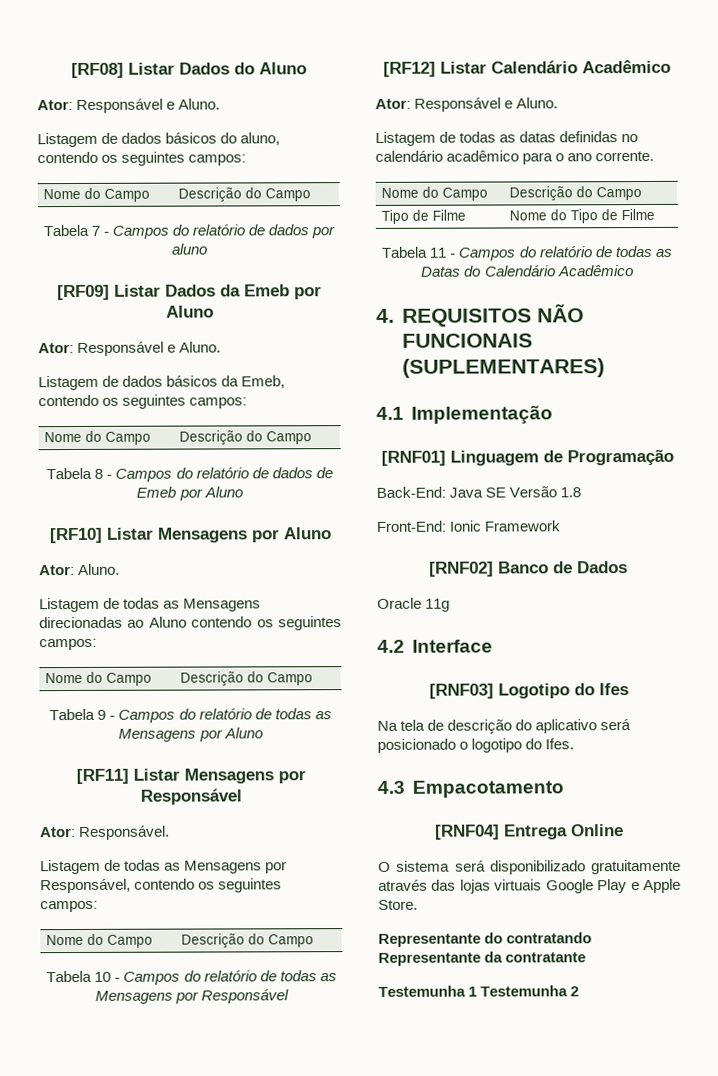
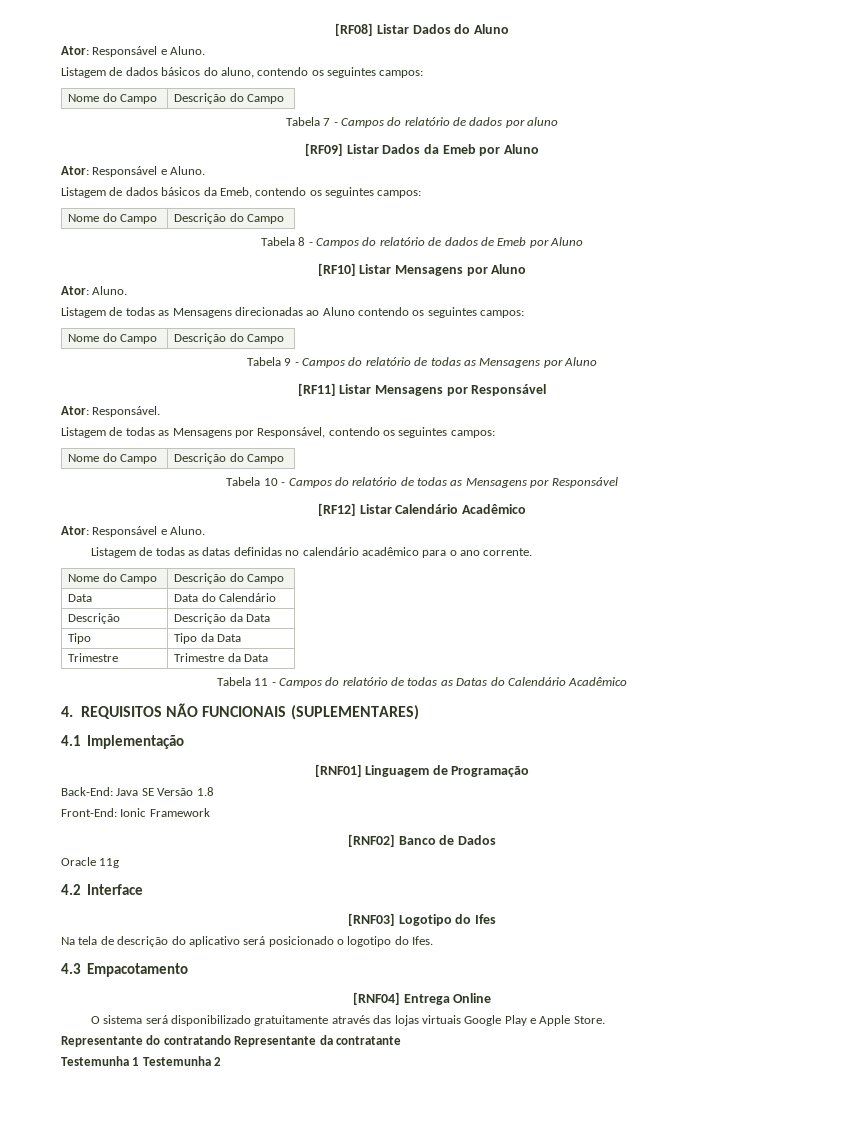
[381,209,467,224] [509,208,656,224] Tipo de Filme | Nome do Tipo de Filme -> [68,594,93,602] [174,593,277,602] [68,613,121,624] [174,613,271,624] [68,633,92,644] [174,633,242,644] [68,653,119,662] [174,653,269,662] Data | Data do Calendário // Descrição | Descrição da Data // Tipo | Tipo da Data // Trimestre | Trimestre da Data

